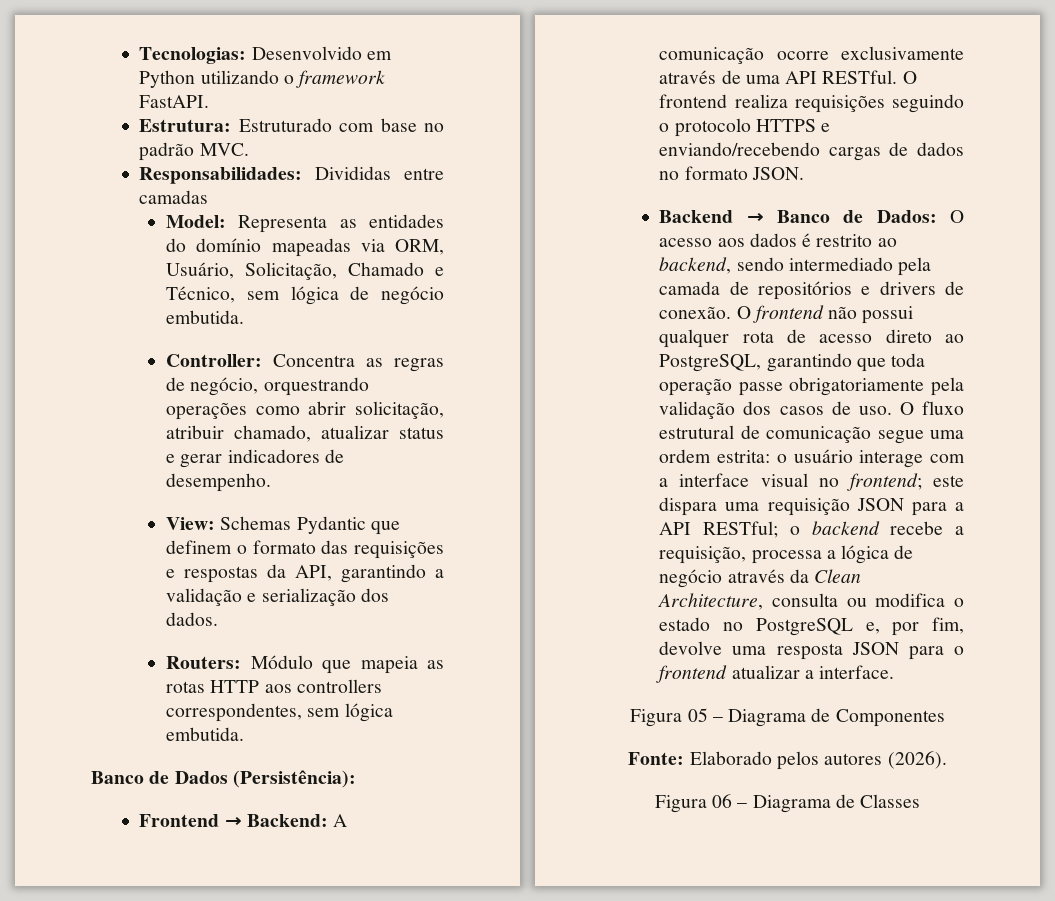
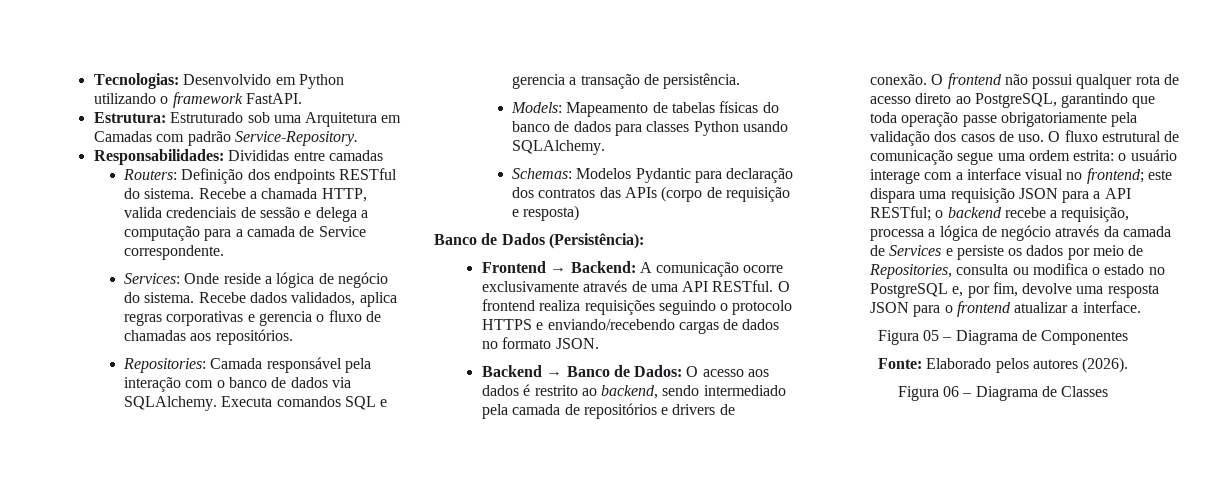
[339,118,444,132] [139,142,249,161] [139,166,444,184] [139,190,209,204] [166,214,444,233] [166,238,444,257] [166,262,444,280] [166,286,445,305] [166,310,245,324] [166,354,444,372] [166,377,369,396] [166,401,444,420] [166,425,444,442] [166,449,344,468] [166,473,272,492] [166,516,400,535] [166,540,445,559] [166,564,444,583] [166,588,389,606] [166,612,219,626] [166,655,444,674] [166,679,382,693] [166,703,393,722] [166,727,245,741] com base no padrão MVC. // Responsabilidades: Divididas entre camadas // Model: Representa as entidades do domínio mapeadas via ORM, Usuário, Solicitação, Chamado e Técnico, sem lógica de negócio embutida. // Controller: Concentra as regras de negócio, orquestrando operações como abrir solicitação, atribuir chamado, atualizar status e gerar indicadores de desempenho. // View: Schemas Pydantic que definem o formato das requisições e respostas da API, garantindo a validação e serialização dos dados. // Routers: Módulo que mapeia as rotas HTTP aos controllers correspondentes, sem lógica embutida. -> [247,112,402,127] [93,131,358,146] [93,149,383,165] [123,168,398,184] [124,188,367,202] [124,207,369,222] [124,226,366,241] [124,245,225,260] [124,272,389,288] [124,292,397,307] [124,310,382,326] [124,329,293,345] [123,357,372,373] [124,377,352,392] [124,396,388,411] [512,73,741,89] [511,101,779,117] [512,121,789,136] [512,140,606,155] [512,168,794,183] [512,186,791,202] [512,205,580,221] sob uma Arquitetura em Camadas com padrão Service-Repository. // Responsabilidades: Divididas entre camadas // Routers: Definição dos endpoints RESTful do sistema. Recebe a chamada HTTP, valida credenciais de sessão e delega a computação para a camada de Service correspondente. // Services: Onde reside a lógica de negócio do sistema. Recebe dados validados, aplica regras corporativas e gerencia o fluxo de chamadas aos repositórios. // Repositories: Camada responsável pela interação com o banco de dados via SQLAlchemy. Executa comandos SQL e gerencia a transação de persistência. // Models: Mapeamento de tabelas físicas do banco de dados para classes Python usando SQLAlchemy. // Schemas: Modelos Pydantic para declaração dos contratos das APIs (corpo de requisição e resposta)
[814,569,862,583] [658,593,764,610] Clean Architecture, -> [1123,226,1172,237] [869,245,1144,260] [868,264,952,279] camada de Services e persiste os dados por meio de Repositories,

